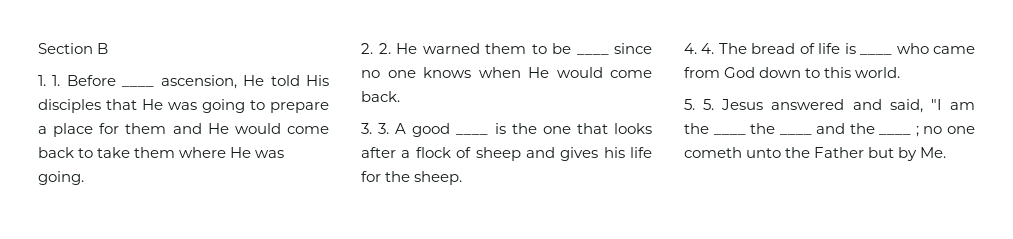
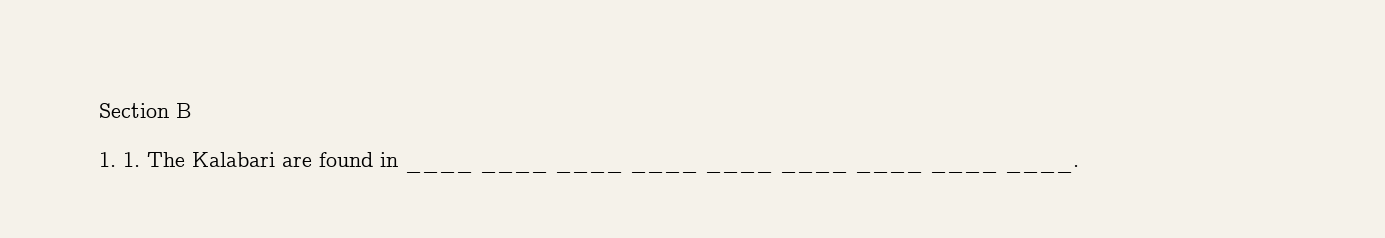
[66,75,116,86] [122,75,330,89] [38,99,329,113] [38,123,329,137] [38,147,285,158] [38,171,84,185] [361,43,571,54] [576,54,609,55] [614,43,652,54] [361,67,652,78] [361,91,400,102] [361,123,489,137] [494,123,652,134] [361,147,652,161] [361,171,463,185] [684,43,856,54] [860,54,893,55] [896,43,975,54] [684,67,901,78] [684,99,975,113] [684,123,709,134] [713,134,746,135] [750,123,776,134] [779,134,812,135] [816,123,875,134] [879,126,975,137] [684,147,947,161] Before ____ ascension, He told His disciples that He was going to prepare a place for them and He would come back to take them where He was going. // 2. 2. He warned them to be ____ since no one knows when He would come back. // 3. 3. A good ____ is the one that looks after a flock of sheep and gives his life for the sheep. // 4. 4. The bread of life is ____ who came from God down to this world. // 5. 5. Jesus answered and said, "I am the ____ the ____ and the ____ ; no one cometh unto the Father but by Me. -> [147,152,398,167] [405,165,1079,173] The Kalabari are found in ____ ____ ____ ____ ____ ____ ____ ____ ____.

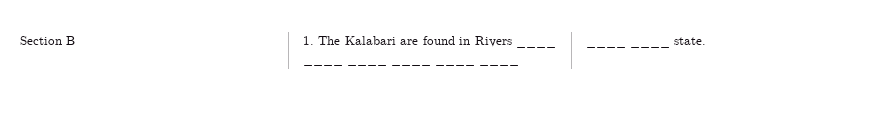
[123,152,140,167] 1. -> (314, 40) none
(398, 159) none -> [474,36,512,47] Rivers
[1005,165,1079,173] ____. -> [674,37,706,45] state.

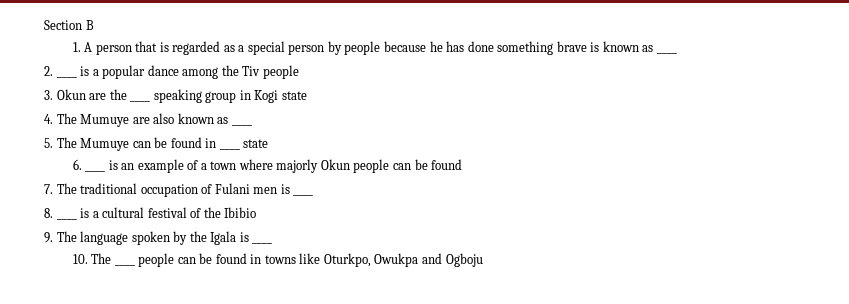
[318,36,556,48] [303,63,519,66] [586,45,670,48] [674,37,706,45] The Kalabari are found in Rivers ____ ____ ____ ____ ____ ____ ____ ____ state. -> [84,41,654,55] [656,52,677,54] [44,66,53,76] [56,76,77,78] [80,65,299,79] [44,89,127,100] [130,89,307,103] [44,113,229,127] [231,124,252,126] [44,137,217,151] [219,148,240,150] [243,139,269,148] [72,159,82,170] [85,170,106,172] [108,159,463,173] [44,183,290,197] [293,194,314,196] [44,208,53,218] [56,218,77,220] [80,207,257,218] [44,231,249,245] [252,242,273,244] [72,253,112,264] [114,253,483,267] A person that is regarded as a special person by people because he has done something brave is known as ____ // 2. ____ is a popular dance among the Tiv people // 3. Okun are the ____ speaking group in Kogi state // 4. The Mumuye are also known as ____ // 5. The Mumuye can be found in ____ state // 6. ____ is an example of a town where majorly Okun people can be found // 7. The traditional occupation of Fulani men is ____ // 8. ____ is a cultural festival of the Ibibio // 9. The language spoken by the Igala is ____ // 10. The ____ people can be found in towns like Oturkpo, Owukpa and Ogboju

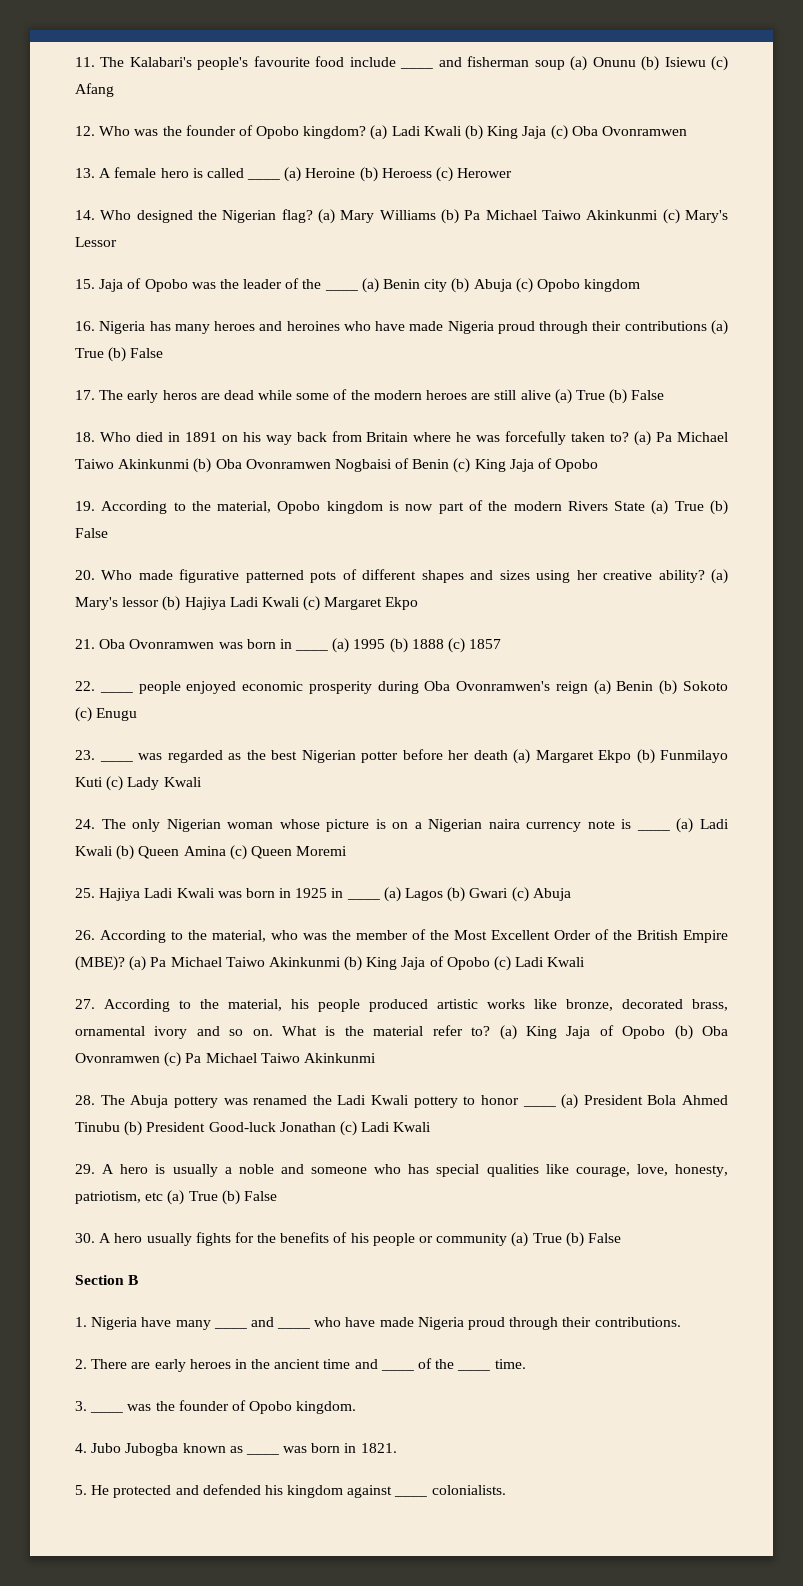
[44,20,94,30] [72,41,654,55] [656,52,677,54] [44,66,53,76] [56,76,77,78] [80,65,299,79] [44,89,127,100] [130,89,307,103] [44,113,229,127] [231,124,252,126] [44,137,217,151] [219,148,240,150] [243,139,269,148] [72,159,82,170] [85,170,106,172] [108,159,463,173] [44,183,290,197] [293,194,314,196] [44,208,53,218] [56,218,77,220] [80,207,257,218] [44,231,249,245] [252,242,273,244] [72,253,112,264] [114,253,483,267] Section B // 1. A person that is regarded as a special person by people because he has done something brave is known as ____ // 2. ____ is a popular dance among the Tiv people // 3. Okun are the ____ speaking group in Kogi state // 4. The Mumuye are also known as ____ // 5. The Mumuye can be found in ____ state // 6. ____ is an example of a town where majorly Okun people can be found // 7. The traditional occupation of Fulani men is ____ // 8. ____ is a cultural festival of the Ibibio // 9. The language spoken by the Igala is ____ // 10. The ____ people can be found in towns like Oturkpo, Owukpa and Ogboju -> [75,56,396,70] [400,67,434,69] [438,56,728,71] [75,83,114,97] [75,125,687,140] [75,167,244,178] [247,167,513,182] [75,209,728,224] [75,237,117,247] [75,278,322,292] [324,278,641,293] [75,320,728,335] [75,347,164,362] [75,389,665,404] [75,431,728,446] [75,458,599,473] [75,500,728,515] [75,528,108,538] [75,569,728,584] [75,596,419,611] [75,639,292,649] [295,638,502,653] [75,681,95,691] [99,680,728,695] [75,707,138,722] [75,750,95,760] [99,760,133,762] [138,749,728,764] [75,776,202,791] [75,819,632,832] [636,818,729,833] [75,845,348,860] [75,888,344,901] [346,887,571,902] [75,929,728,943] [75,956,586,971] [75,999,728,1012] [75,1025,728,1040] [75,1052,376,1067] [75,1095,519,1108] [522,1094,728,1109] [75,1121,432,1136] [75,1164,728,1177] [75,1190,277,1205] [75,1232,621,1247] [75,1275,139,1285] [75,1317,247,1330] [250,1317,274,1327] [277,1327,311,1329] [314,1317,681,1330] [75,1359,378,1372] [380,1369,414,1371] [418,1358,455,1369] [457,1369,491,1371] [494,1359,526,1369] [75,1401,87,1411] [90,1411,124,1413] [127,1400,357,1414] [75,1443,243,1456] [245,1453,279,1455] [283,1443,397,1453] [75,1484,428,1498] [431,1485,506,1495] 11. The Kalabari's people's favourite food include ____ and fisherman soup (a) Onunu (b) Isiewu (c) Afang // 12. Who was the founder of Opobo kingdom? (a) Ladi Kwali (b) King Jaja (c) Oba Ovonramwen // 13. A female hero is called ____ (a) Heroine (b) Heroess (c) Herower // 14. Who designed the Nigerian flag? (a) Mary Williams (b) Pa Michael Taiwo Akinkunmi (c) Mary's Lessor // 15. Jaja of Opobo was the leader of the ____ (a) Benin city (b) Abuja (c) Opobo kingdom // 16. Nigeria has many heroes and heroines who have made Nigeria proud through their contributions (a) True (b) False // 17. The early heros are dead while some of the modern heroes are still alive (a) True (b) False // 18. Who died in 1891 on his way back from Britain where he was forcefully taken to? (a) Pa Michael Taiwo Akinkunmi (b) Oba Ovonramwen Nogbaisi of Benin (c) King Jaja of Opobo // 19. According to the material, Opobo kingdom is now part of the modern Rivers State (a) True (b) False // 20. Who made figurative patterned pots of different shapes and sizes using her creative ability? (a) Mary's lessor (b) Hajiya Ladi Kwali (c) Margaret Ekpo // 21. Oba Ovonramwen was born in ____ (a) 1995 (b) 1888 (c) 1857 // 22. ____ people enjoyed economic prosperity during Oba Ovonramwen's reign (a) Benin (b) Sokoto (c) Enugu // 23. ____ was regarded as the best Nigerian potter before her death (a) Margaret Ekpo (b) Funmilayo Kuti (c) Lady Kwali // 24. The only Nigerian woman whose picture is on a Nigerian naira currency note is ____ (a) Ladi Kwali (b) Queen Amina (c) Queen Moremi // 25. Hajiya Ladi Kwali was born in 1925 in ____ (a) Lagos (b) Gwari (c) Abuja // 26. According to the material, who was the member of the Most Excellent Order of the British Empire (MBE)? (a) Pa Michael Taiwo Akinkunmi (b) King Jaja of Opobo (c) Ladi Kwali // 27. According to the material, his people produced artistic works like bronze, decorated brass, ornamental ivory and so on. What is the material refer to? (a) King Jaja of Opobo (b) Oba Ovonramwen (c) Pa Michael Taiwo Akinkunmi // 28. The Abuja pottery was renamed the Ladi Kwali pottery to honor ____ (a) President Bola Ahmed Tinubu (b) President Good-luck Jonathan (c) Ladi Kwali // 29. A hero is usually a noble and someone who has special qualities like courage, love, honesty, patriotism, etc (a) True (b) False // 30. A hero usually fights for the benefits of his people or community (a) True (b) False // Section B // 1. Nigeria have many ____ and ____ who have made Nigeria proud through their contributions. // 2. There are early heroes in the ancient time and ____ of the ____ time. // 3. ____ was the founder of Opobo kingdom. // 4. Jubo Jubogba known as ____ was born in 1821. // 5. He protected and defended his kingdom against ____ colonialists.

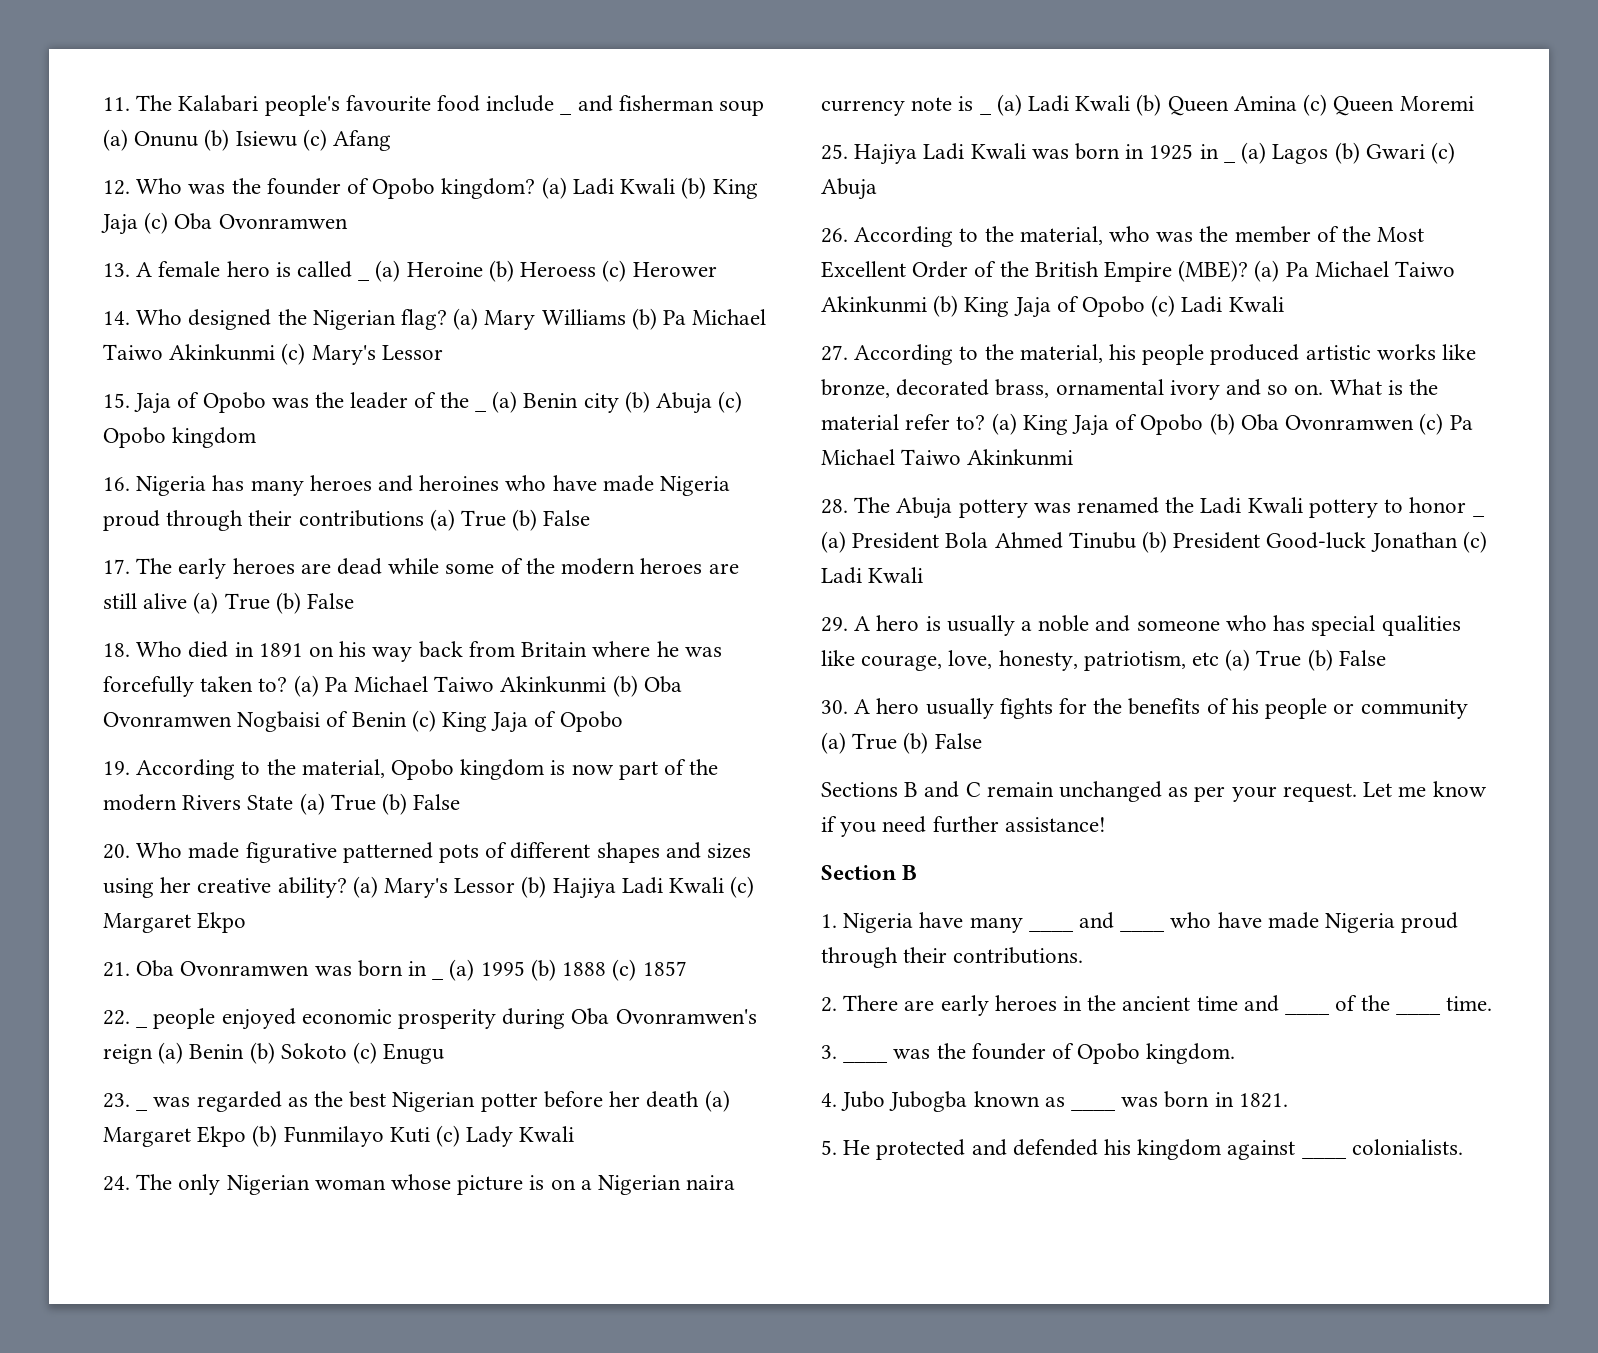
[129,57,192,67] Kalabari's -> [178,95,259,112] Kalabari
[400,67,434,69] ____ -> [560,111,573,115] _
[247,178,281,180] ____ -> [358,277,371,281] _
[324,289,358,291] ____ -> [474,408,487,412] _
[162,390,197,400] heros -> [232,558,295,574] heroes
[122,597,160,607] lessor -> [454,878,516,893] Lessor
[295,649,329,651] ____ -> [432,976,445,980] _
[99,691,133,693] ____ -> [136,1024,149,1028] _
[99,760,133,762] ____ -> [136,1107,149,1111] _
[636,829,670,831] ____ -> [979,111,992,115] _
[346,898,380,900] ____ -> [1223,159,1236,163] _
[522,1105,556,1107] ____ -> [1472,513,1485,517] _
(621, 1238) none -> [821,781,1487,802] [821,816,1106,837] // Sections B and C remain unchanged as per your request. Let me know if you need further assistance!

